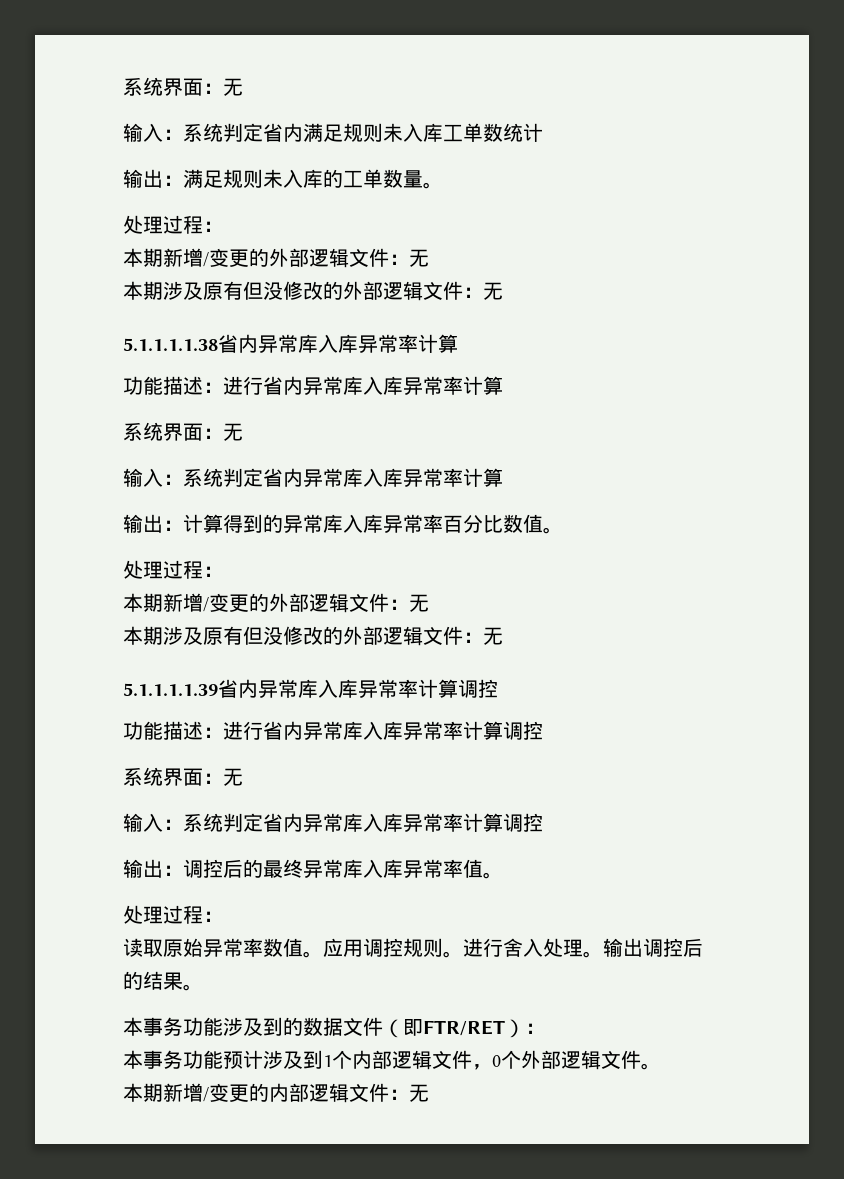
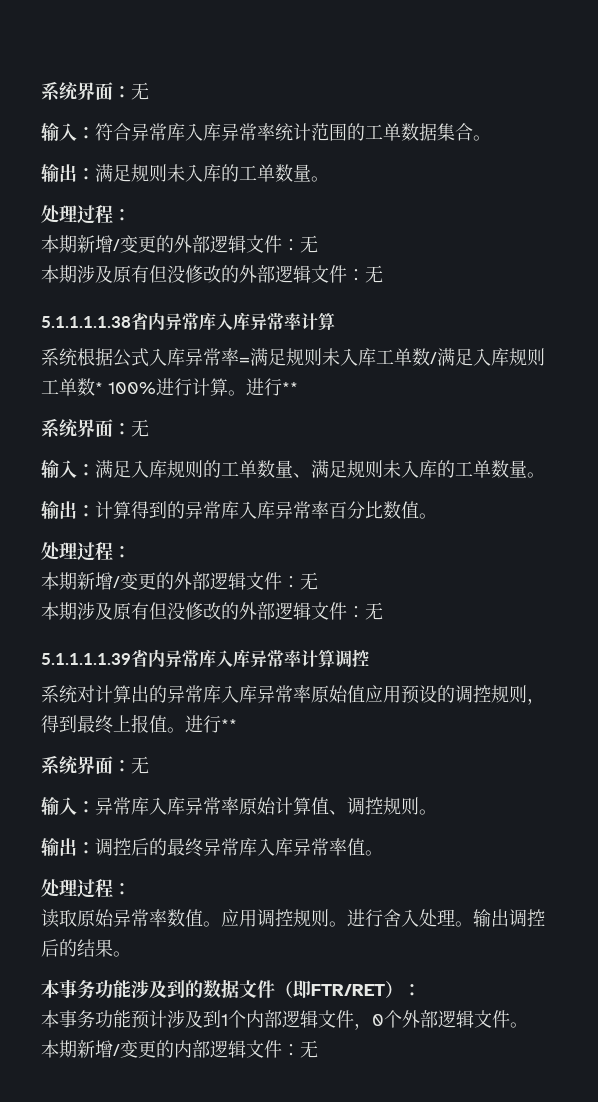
[123,77,243,96] [123,123,543,142] 系统界面：无 // 输入：系统判定省内满足规则未入库工单数统计 -> [41,81,149,101] [41,122,491,141] 系统界面：无 // 输入：符合异常库入库异常率统计范围的工单数据集合。
[123,376,503,395] [123,422,243,441] [123,468,503,487] 功能描述：进行省内异常库入库异常率计算 // 系统界面：无 // 输入：系统判定省内异常库入库异常率计算 -> [41,348,545,367] [41,378,298,396] [41,418,149,438] [41,459,545,478] 系统根据公式入库异常率=满足规则未入库工单数/满足入库规则工单数* 100%进行计算。进行** // 系统界面：无 // 输入：满足入库规则的工单数量、满足规则未入库的工单数量。
[123,721,543,740] [123,767,243,786] [123,813,543,832] 功能描述：进行省内异常库入库异常率计算调控 // 系统界面：无 // 输入：系统判定省内异常库入库异常率计算调控 -> [41,685,545,705] [41,714,237,734] [41,755,149,775] [41,796,437,815] 系统对计算出的异常库入库异常率原始值应用预设的调控规则，得到最终上报值。进行** // 系统界面：无 // 输入：异常库入库异常率原始计算值、调控规则。

